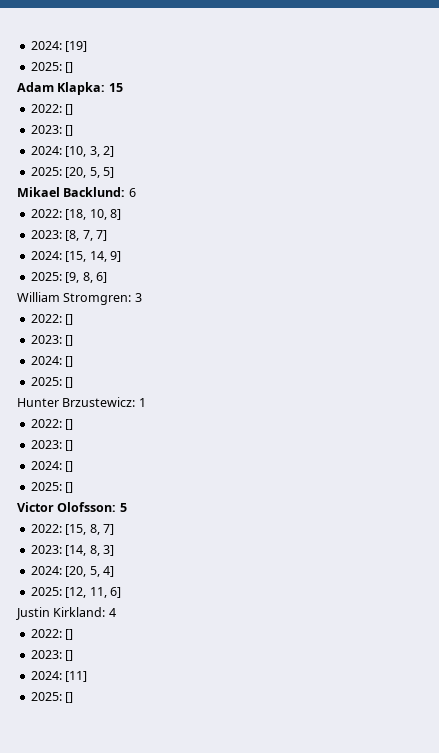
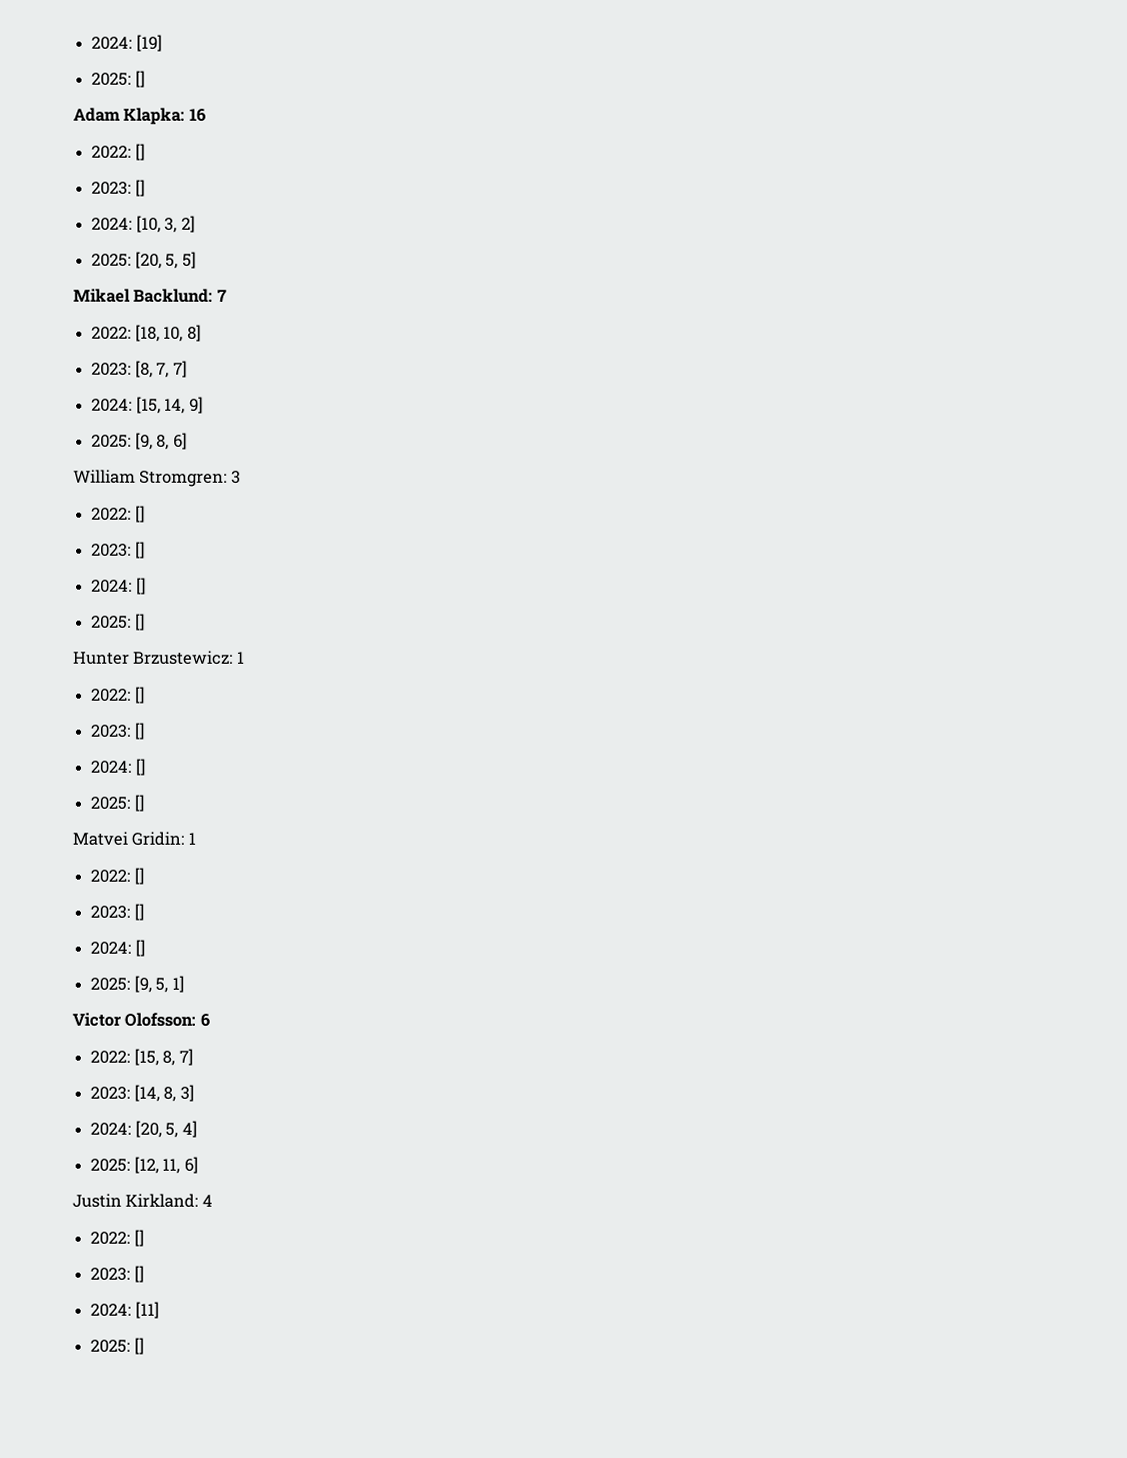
[108,83,123,92] 15 -> [188,108,206,122] 16
[128,188,136,197] 6 -> [216,289,227,302] 7
(74, 487) none -> [72,831,196,846] [90,867,144,885] [90,903,144,921] [90,939,145,957] [90,975,184,993] // Matvei Gridin: 1 // 2022: [] // 2023: [] // 2024: [] // 2025: [9, 5, 1]
[119,503,127,512] 5 -> [199,1013,210,1027] 6

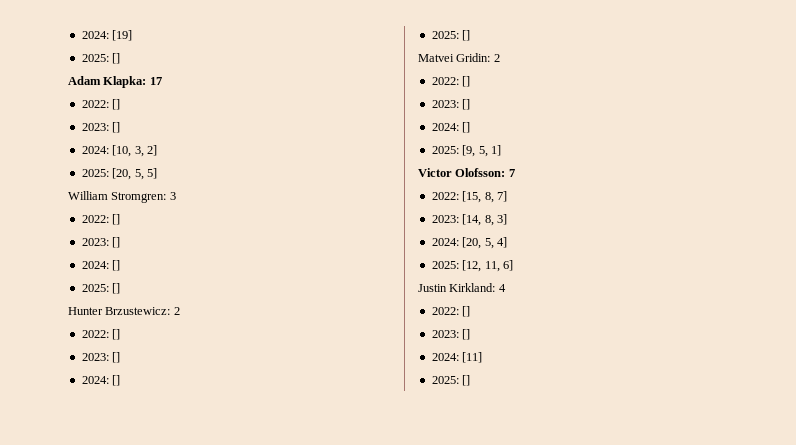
[188,108,206,122] 16 -> [149,77,162,85] 17
[73,288,227,303] [91,324,201,342] [91,360,187,378] [91,396,203,414] [91,432,187,450] // Mikael Backlund: 7 // 2022: [18, 10, 8] // 2023: [8, 7, 7] // 2024: [15, 14, 9] // 2025: [9, 8, 6] -> (157, 173) none
[236,651,245,664] 1 -> [173,307,180,315] 2
[187,832,196,845] 1 -> [493,54,500,62] 2
[199,1013,210,1027] 6 -> [508,169,515,177] 7

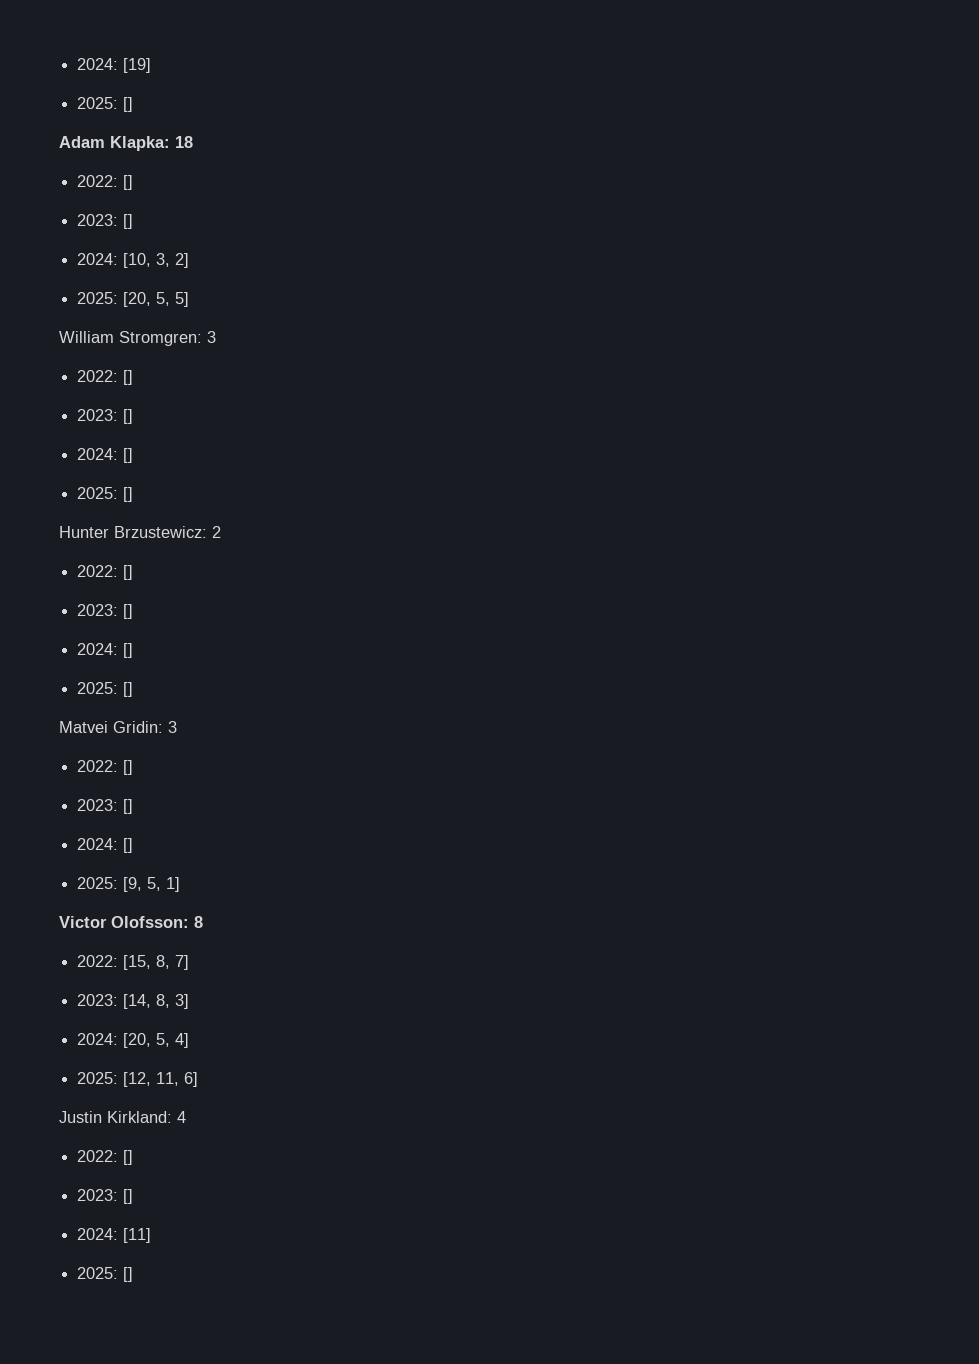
[149,77,162,85] 17 -> [175,136,193,148] 18
[493,54,500,62] 2 -> [168,721,177,733] 3
[508,169,515,177] 7 -> [194,916,203,928] 8

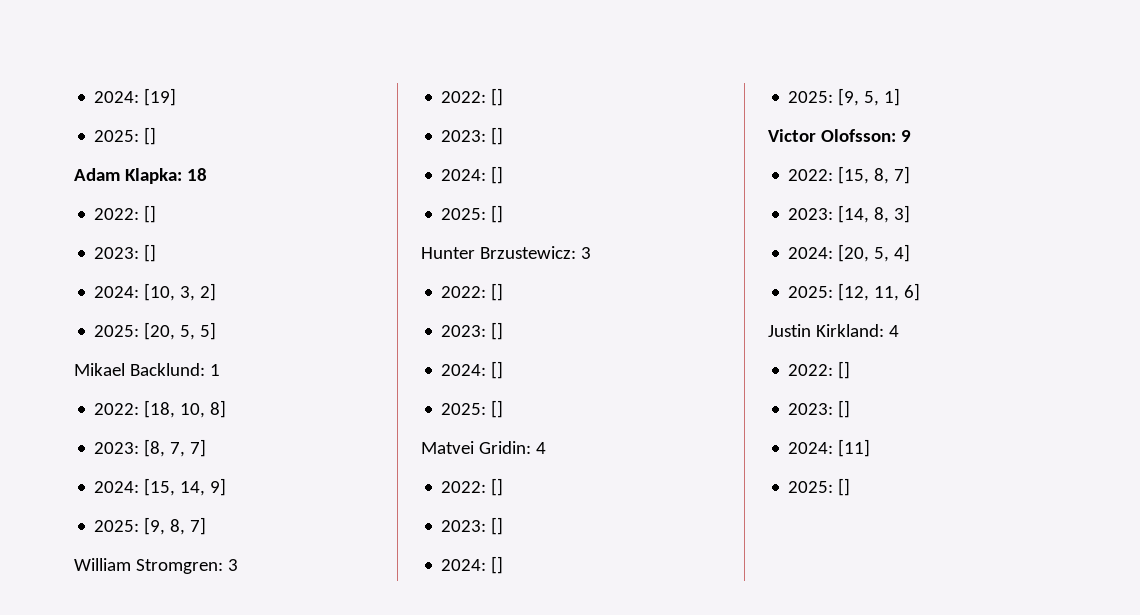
(190, 299) none -> [74,363,220,376] [94,400,227,418] [94,439,207,457] [94,478,227,496] [94,517,207,535] // Mikael Backlund: 1 // 2022: [18, 10, 8] // 2023: [8, 7, 7] // 2024: [15, 14, 9] // 2025: [9, 8, 7]
[212,526,221,538] 2 -> [580,247,591,259] 3
[168,721,177,733] 3 -> [535,442,546,454] 4
[194,916,203,928] 8 -> [900,130,911,142] 9

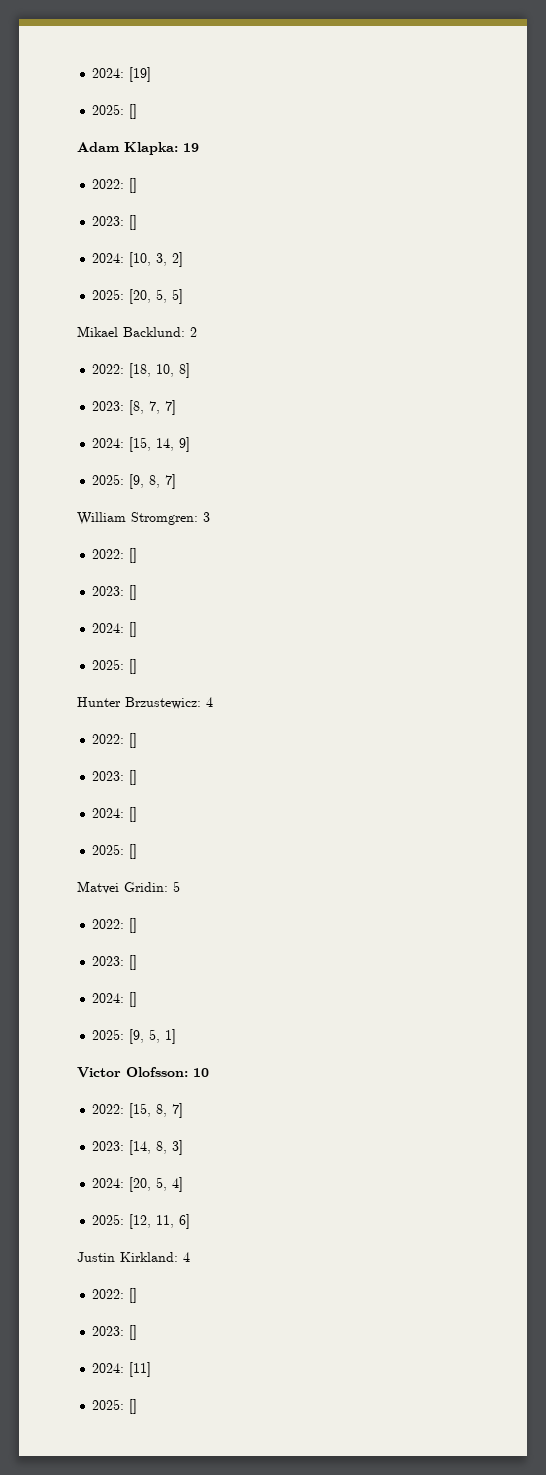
[186,168,207,181] 18 -> [183,143,199,152] 19
[209,364,220,376] 1 -> [190,327,197,337] 2
[580,247,591,259] 3 -> [206,697,213,707] 4
[535,442,546,454] 4 -> [173,881,180,892] 5
[900,130,911,142] 9 -> [193,1068,209,1077] 10

